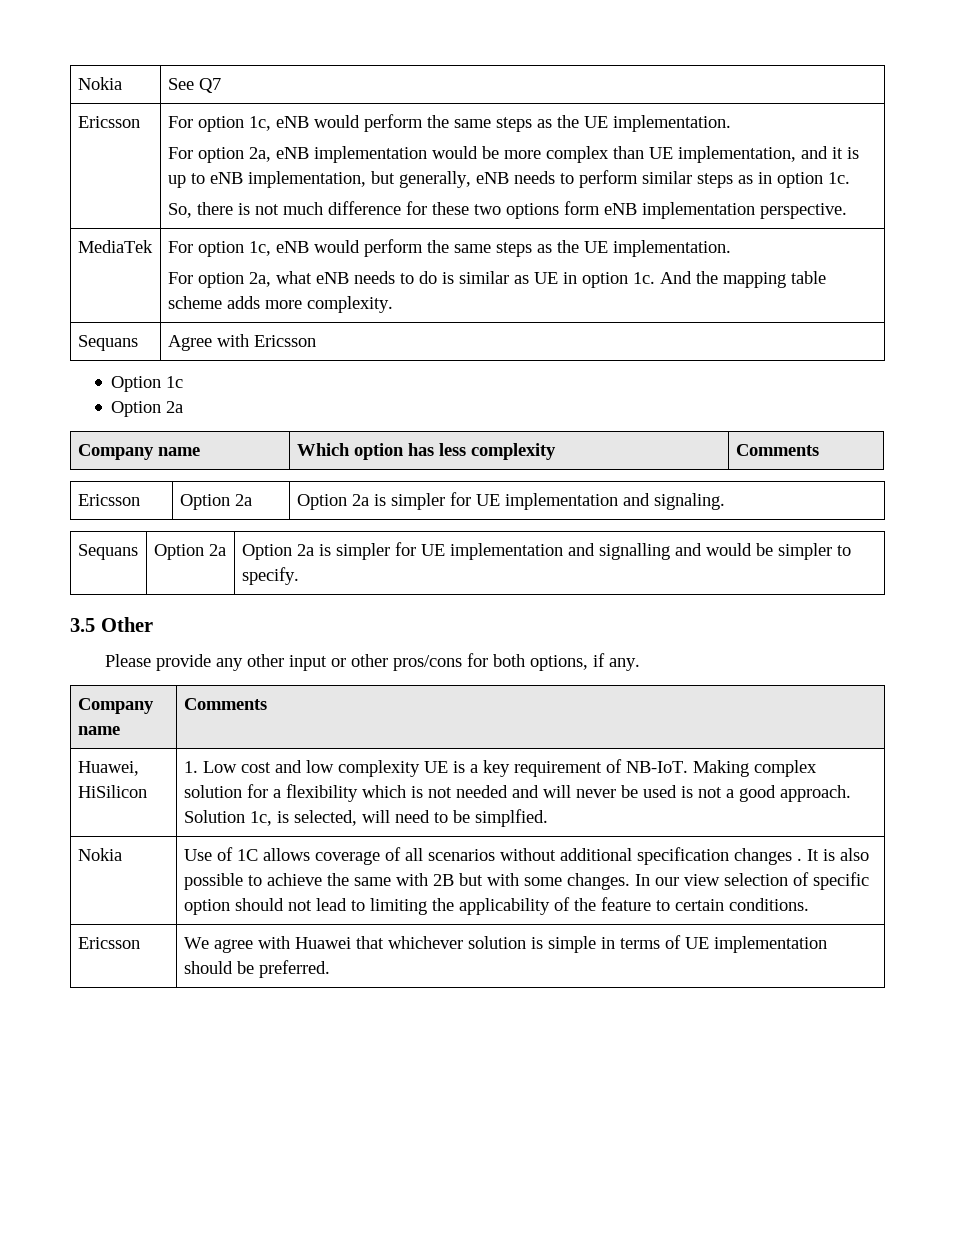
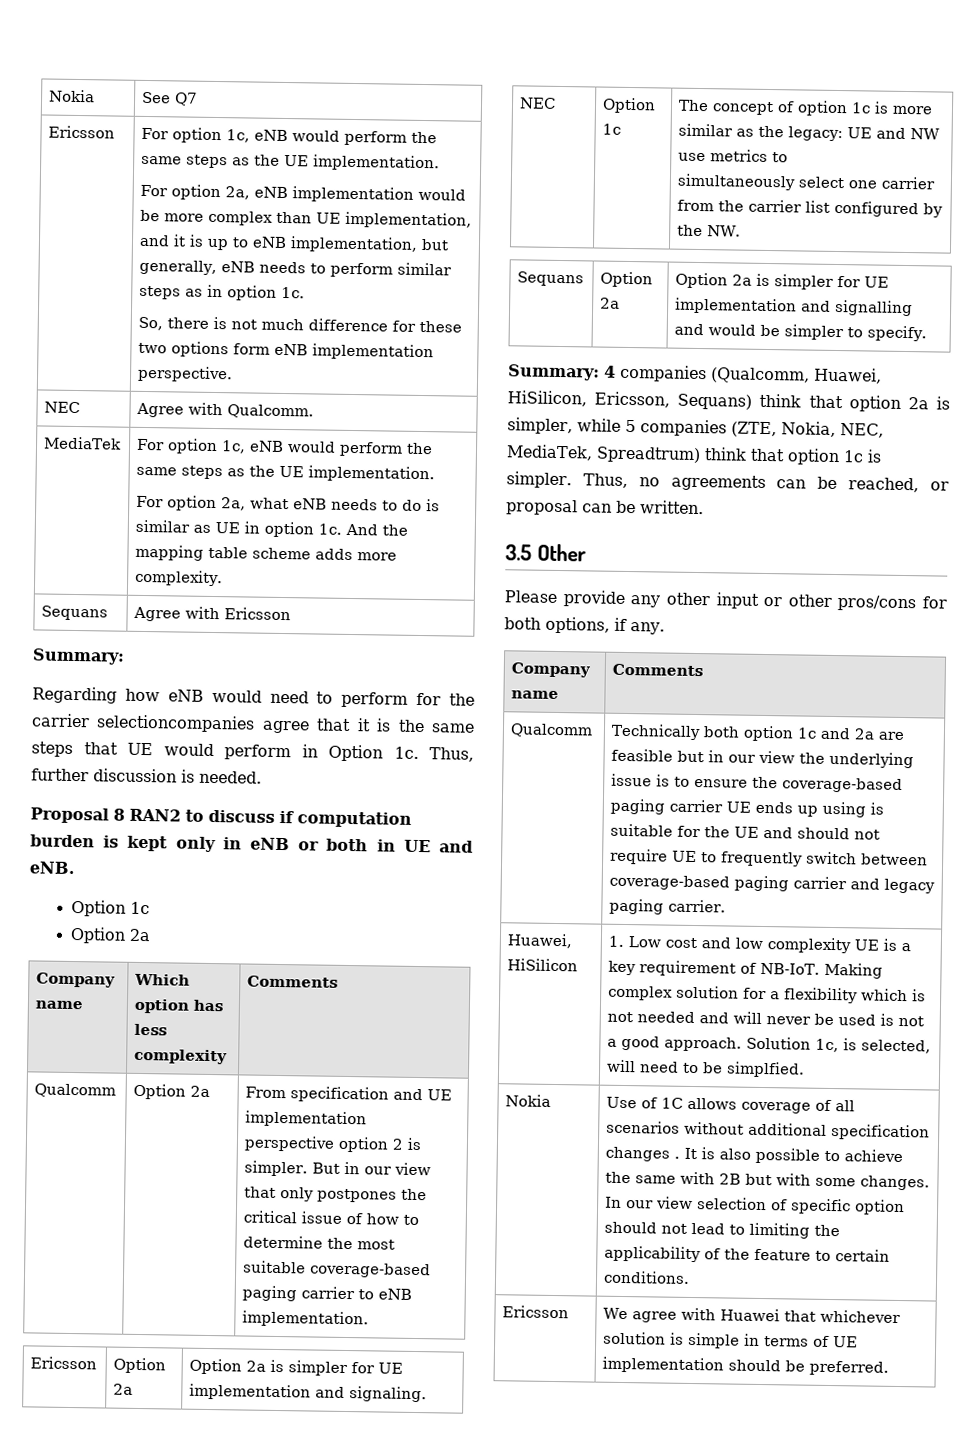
(847, 211) none -> [44,401,81,414] [136,402,315,419] // NEC | Agree with Qualcomm.
(316, 341) none -> [32,648,125,665] [32,686,475,708] [31,713,476,734] [31,741,474,762] [31,768,262,784] [30,807,412,828] [30,834,473,853] [29,861,76,875] // Summary: // Regarding how eNB would need to perform for the carrier selectioncompanies agree that it is the same steps that UE would perform in Option 1c. Thus, further discussion is needed. // Proposal 8 RAN2 to discuss if computation burden is kept only in eNB or both in UE and eNB.
(819, 450) none -> [34,1083,117,1098] [133,1083,211,1100] [245,1086,453,1103] [245,1110,368,1128] [244,1135,423,1153] [244,1160,432,1177] [244,1186,428,1203] [243,1210,420,1226] [243,1235,396,1250] [243,1260,432,1279] [242,1285,413,1302] [242,1310,370,1328] // Qualcomm | Option 2a | From specification and UE implementation perspective option 2 is simpler. But in our view that only postpones the critical issue of how to determine the most suitable coverage-based paging carrier to eNB implementation.
(725, 501) none -> [519,97,557,109] [602,97,657,114] [602,123,622,135] [678,99,934,117] [678,123,941,142] [678,149,789,163] [677,173,937,191] [677,199,944,218] [677,224,742,237] // NEC | Option 1c | The concept of option 1c is more similar as the legacy: UE and NW use metrics to // simultaneously select one carrier from the carrier list configured by the NW.
(299, 576) none -> [508,364,882,384] [507,390,951,412] [507,417,884,438] [506,444,882,466] [506,471,949,493] [506,499,704,516] // Summary: 4 companies (Qualcomm, Huawei, HiSilicon, Ericsson, Sequans) think that option 2a is simpler, while 5 companies (ZTE, Nokia, NEC, MediaTek, Spreadtrum) think that option 1c is simpler. Thus, no agreements can be reached, or proposal can be written.
(267, 704) none -> [510,723,594,738] [611,723,905,742] [611,748,915,769] [611,773,904,794] [610,798,885,818] [610,823,881,840] [610,848,929,867] [609,874,936,894] [609,898,727,915] // Qualcomm | Technically both option 1c and 2a are feasible but in our view the underlying issue is to ensure the coverage-based paging carrier UE ends up using is suitable for the UE and should not require UE to frequently switch between coverage-based paging carrier and legacy paging carrier.

